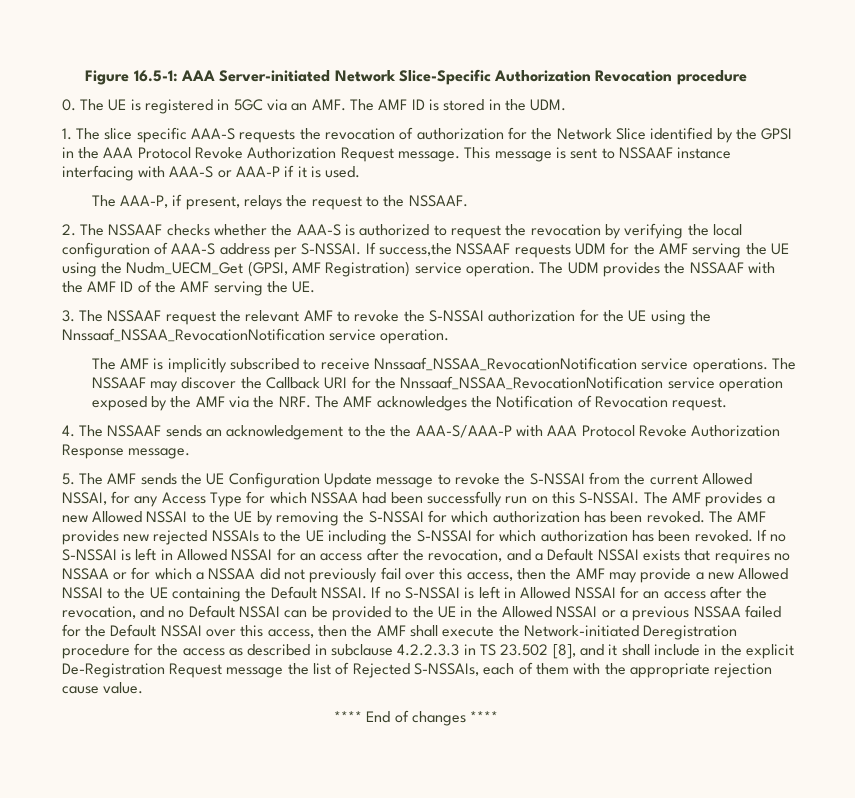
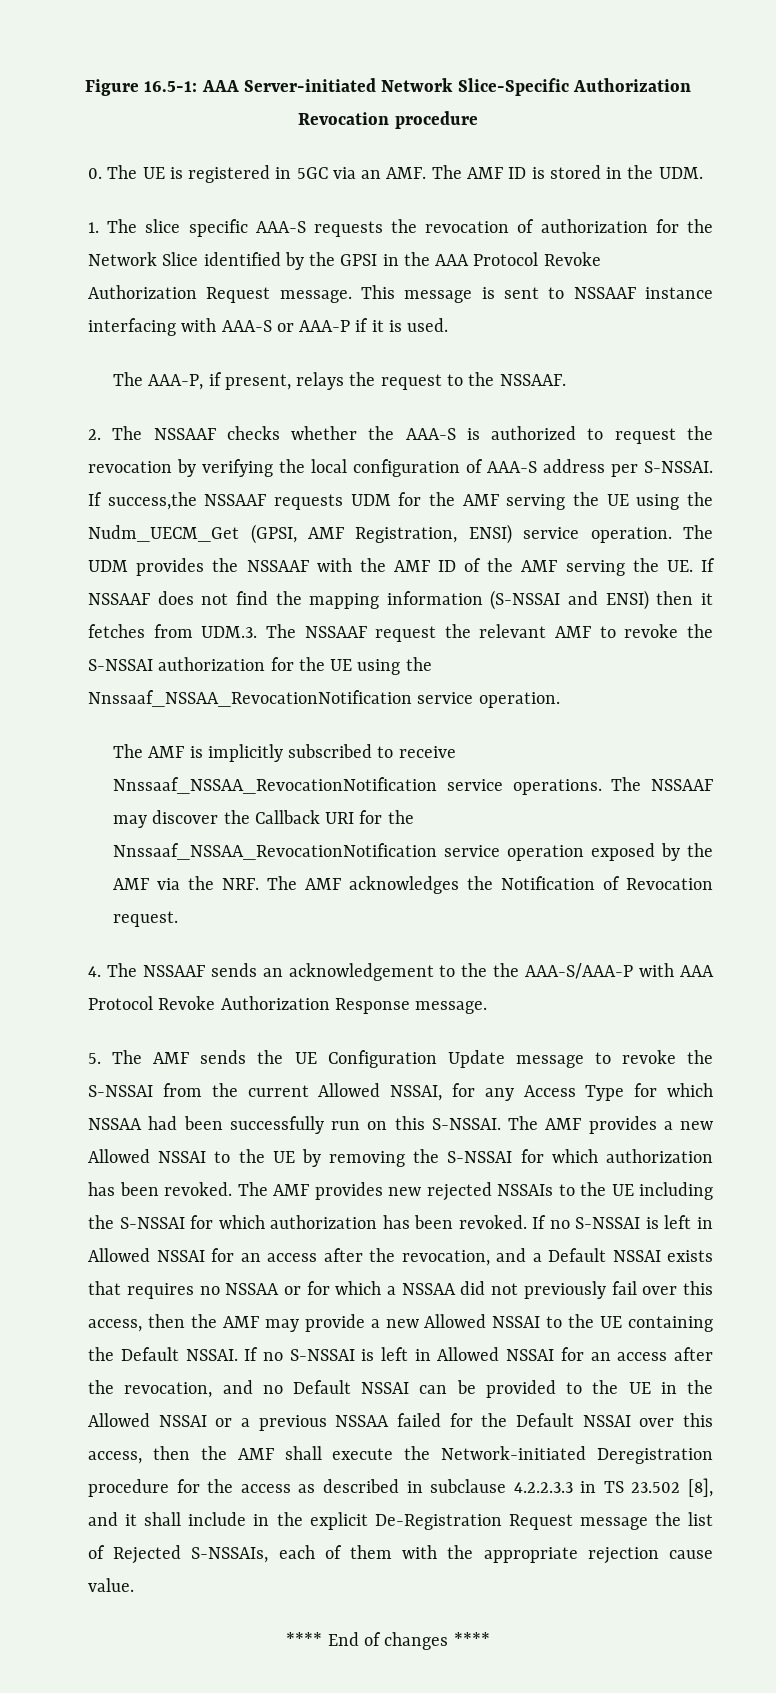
[325,261,411,277] Registration) -> [355,524,512,544] Registration, ENSI)
[61,310,75,322] // 3. -> [700,558,715,572] [88,590,713,610] [88,624,258,638] If NSSAAF does not find the mapping information (S-NSSAI and ENSI) then it fetches from UDM.3.

